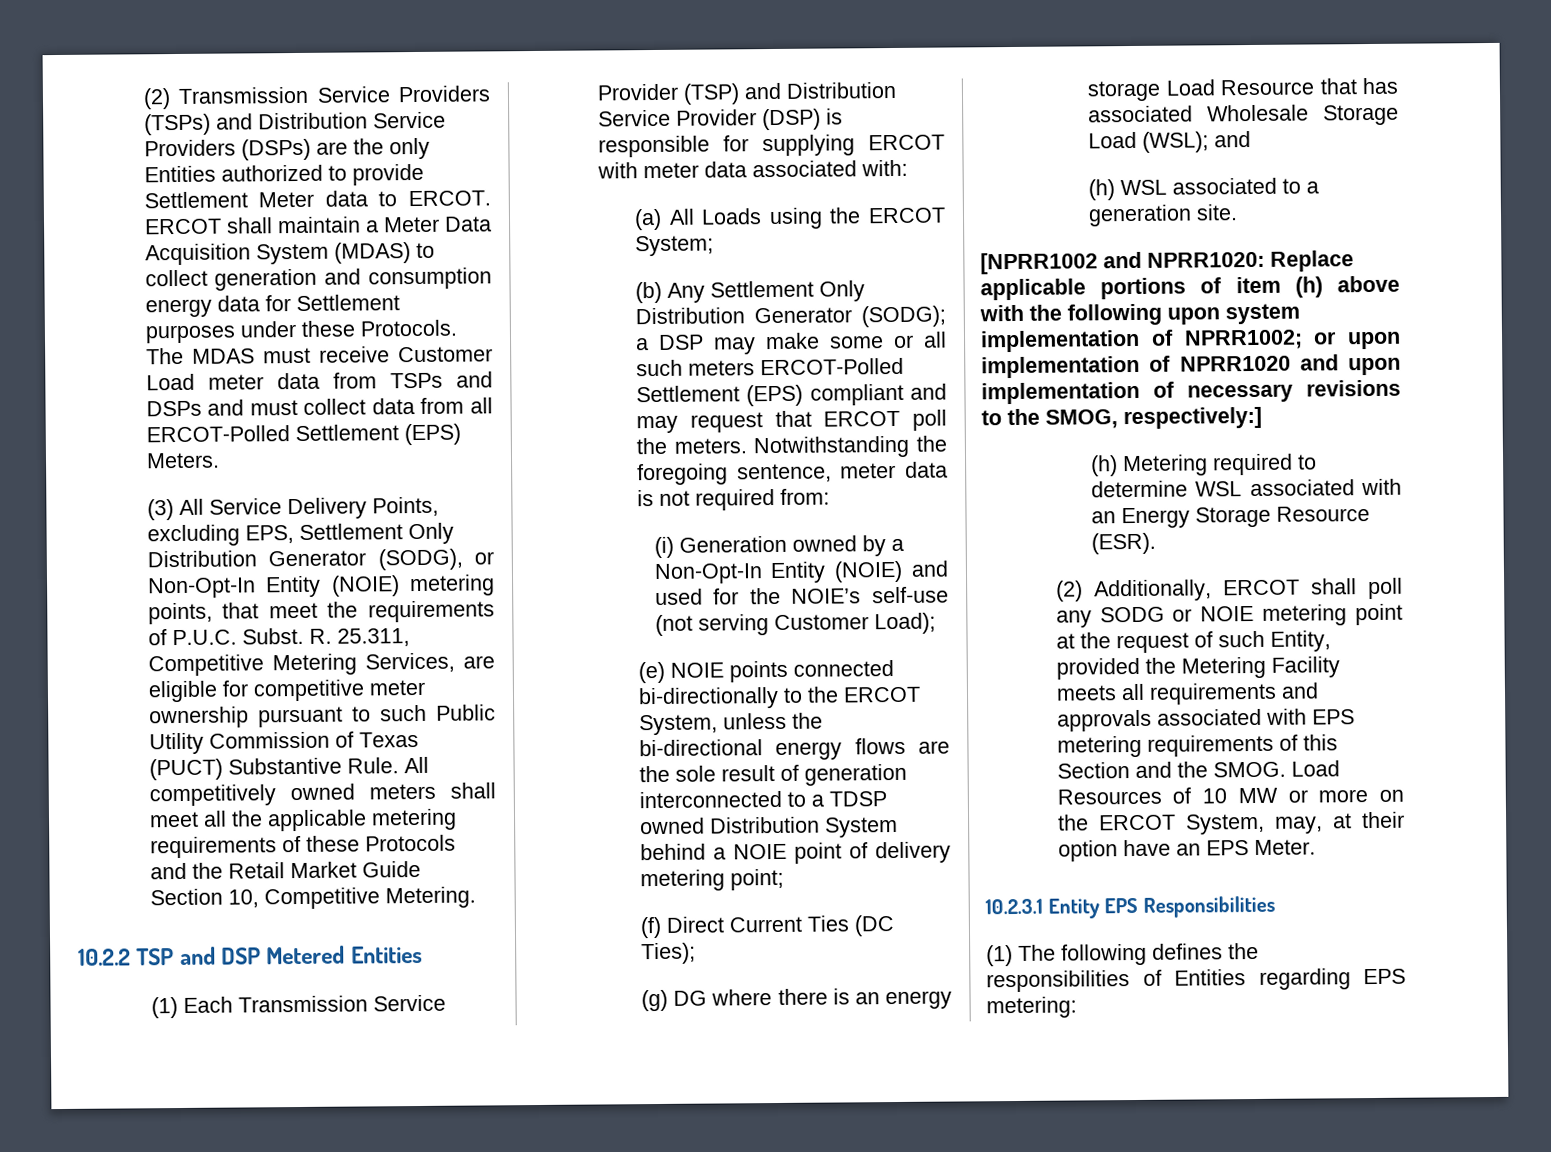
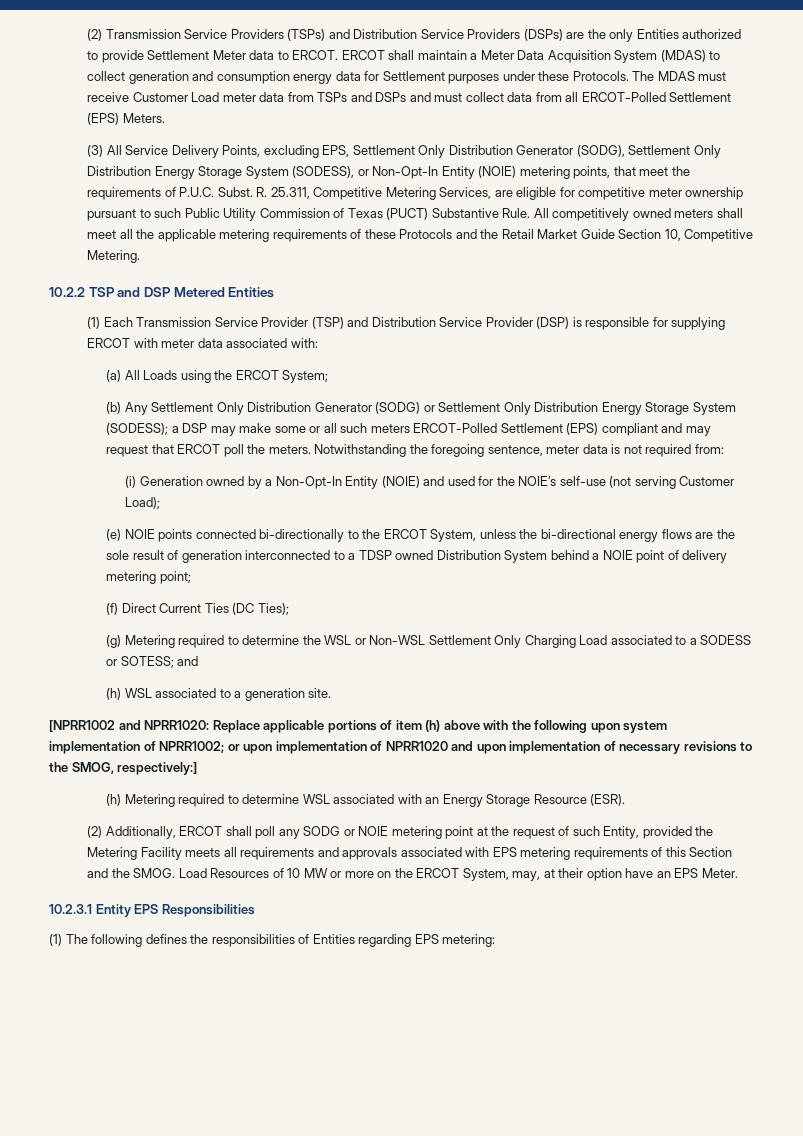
(463, 559) none -> [628,145,721,158] [87,166,355,179] Settlement Only Distribution Energy Storage System (SODESS),
[861,305,946,328] (SODG); -> [375,402,736,415] [106,423,169,435] (SODG) or Settlement Only Distribution Energy Storage System (SODESS);
[673,988,952,1010] [1087,77,1398,102] [1088,104,1399,126] [1088,131,1210,153] DG where there is an energy storage Load Resource that has associated Wholesale Storage Load (WSL); -> [124,635,752,648] [106,656,174,668] Metering required to determine the WSL or Non-WSL Settlement Only Charging Load associated to a SODESS or SOTESS;

